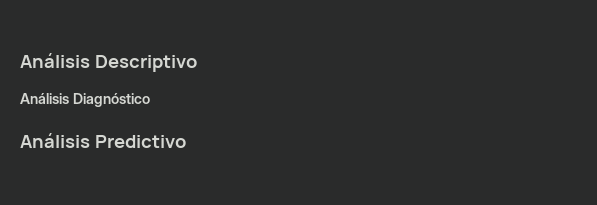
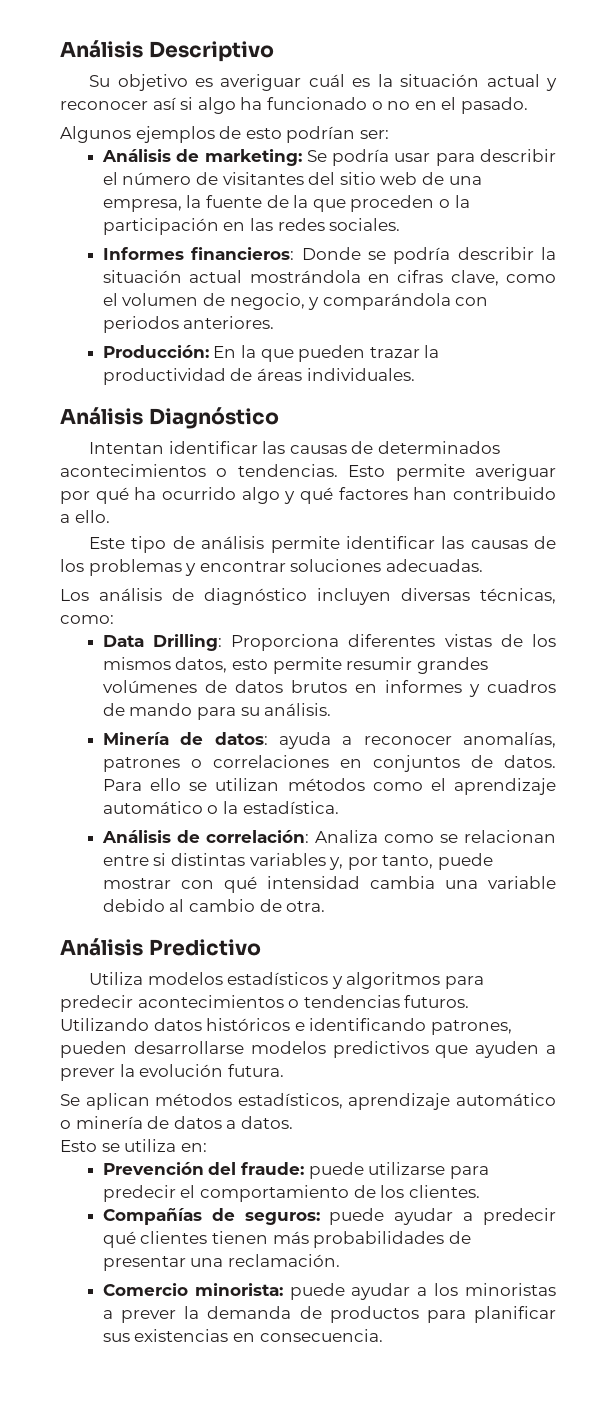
[20,93,150,107] [20,133,186,148] Análisis Diagnóstico // Análisis Predictivo -> [89,74,558,91] [60,97,528,114] [60,126,389,143] [101,149,556,166] [102,172,482,185] [102,195,470,212] [102,218,401,235] [102,247,556,264] [102,270,556,286] [102,293,489,310] [102,316,275,333] [102,345,440,362] [102,368,415,385] [60,407,279,429] [89,441,501,454] [60,464,556,481] [60,487,556,504] [60,510,110,523] [89,536,556,553] [60,559,483,576] [60,588,556,605] [60,615,114,624] [102,634,556,651] [102,657,488,674] [102,680,556,697] [102,703,332,720] [102,732,556,749] [102,755,556,772] [102,778,556,795] [102,801,339,814] [101,830,556,843] [102,853,494,870] [102,876,556,893] [102,899,326,912] [60,938,261,956] [89,972,485,989] [60,995,470,1012] [60,1018,512,1035] [60,1041,556,1058] [60,1064,284,1081] [60,1093,556,1110] [60,1116,293,1129] [60,1139,207,1152] [102,1162,489,1179] [102,1185,480,1202] [102,1208,556,1225] [102,1231,471,1248] [102,1254,341,1271] [102,1283,556,1300] [102,1306,556,1323] [102,1329,383,1342] Su objetivo es averiguar cuál es la situación actual y reconocer así si algo ha funcionado o no en el pasado. // Algunos ejemplos de esto podrían ser: // Análisis de marketing: Se podría usar para describir el número de visitantes del sitio web de una empresa, la fuente de la que proceden o la participación en las redes sociales. // Informes financieros: Donde se podría describir la situación actual mostrándola en cifras clave, como el volumen de negocio, y comparándola con periodos anteriores. // Producción: En la que pueden trazar la productividad de áreas individuales. // Análisis Diagnóstico // Intentan identificar las causas de determinados acontecimientos o tendencias. Esto permite averiguar por qué ha ocurrido algo y qué factores han contribuido a ello. // Este tipo de análisis permite identificar las causas de los problemas y encontrar soluciones adecuadas. // Los análisis de diagnóstico incluyen diversas técnicas, como: // Data Drilling: Proporciona diferentes vistas de los mismos datos, esto permite resumir grandes volúmenes de datos brutos en informes y cuadros de mando para su análisis. // Minería de datos: ayuda a reconocer anomalías, patrones o correlaciones en conjuntos de datos. Para ello se utilizan métodos como el aprendizaje automático o la estadística. // Análisis de correlación: Analiza como se relacionan entre si distintas variables y, por tanto, puede mostrar con qué intensidad cambia una variable debido al cambio de otra. // Análisis Predictivo // Utiliza modelos estadísticos y algoritmos para predecir acontecimientos o tendencias futuros. Utilizando datos históricos e identificando patrones, pueden desarrollarse modelos predictivos que ayuden a prever la evolución futura. // Se aplican métodos estadísticos, aprendizaje automático o minería de datos a datos. // Esto se utiliza en: // Prevención del fraude: puede utilizarse para predecir el comportamiento de los clientes. // Compañías de seguros: puede ayudar a predecir qué clientes tienen más probabilidades de presentar una reclamación. // Comercio minorista: puede ayudar a los minoristas a prever la demanda de productos para planificar sus existencias en consecuencia.

